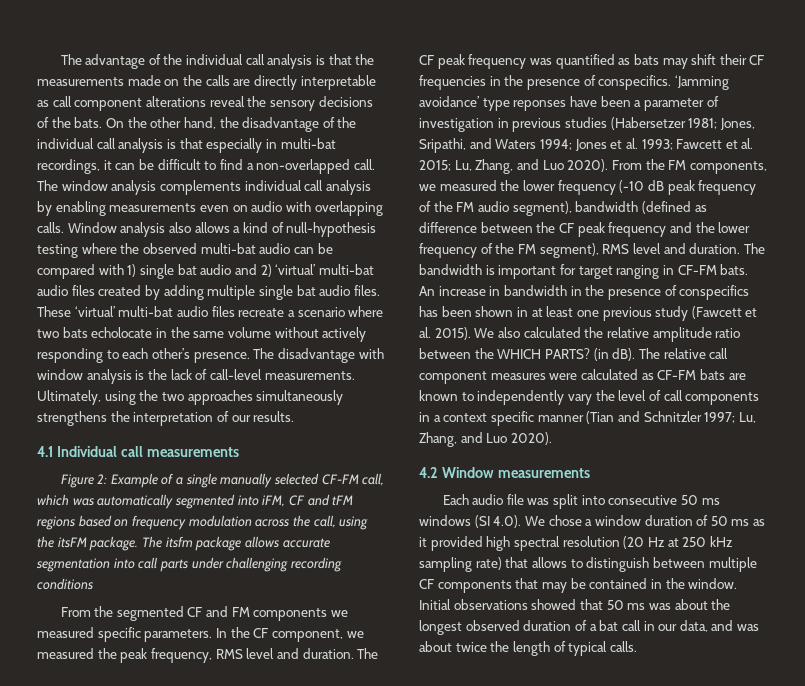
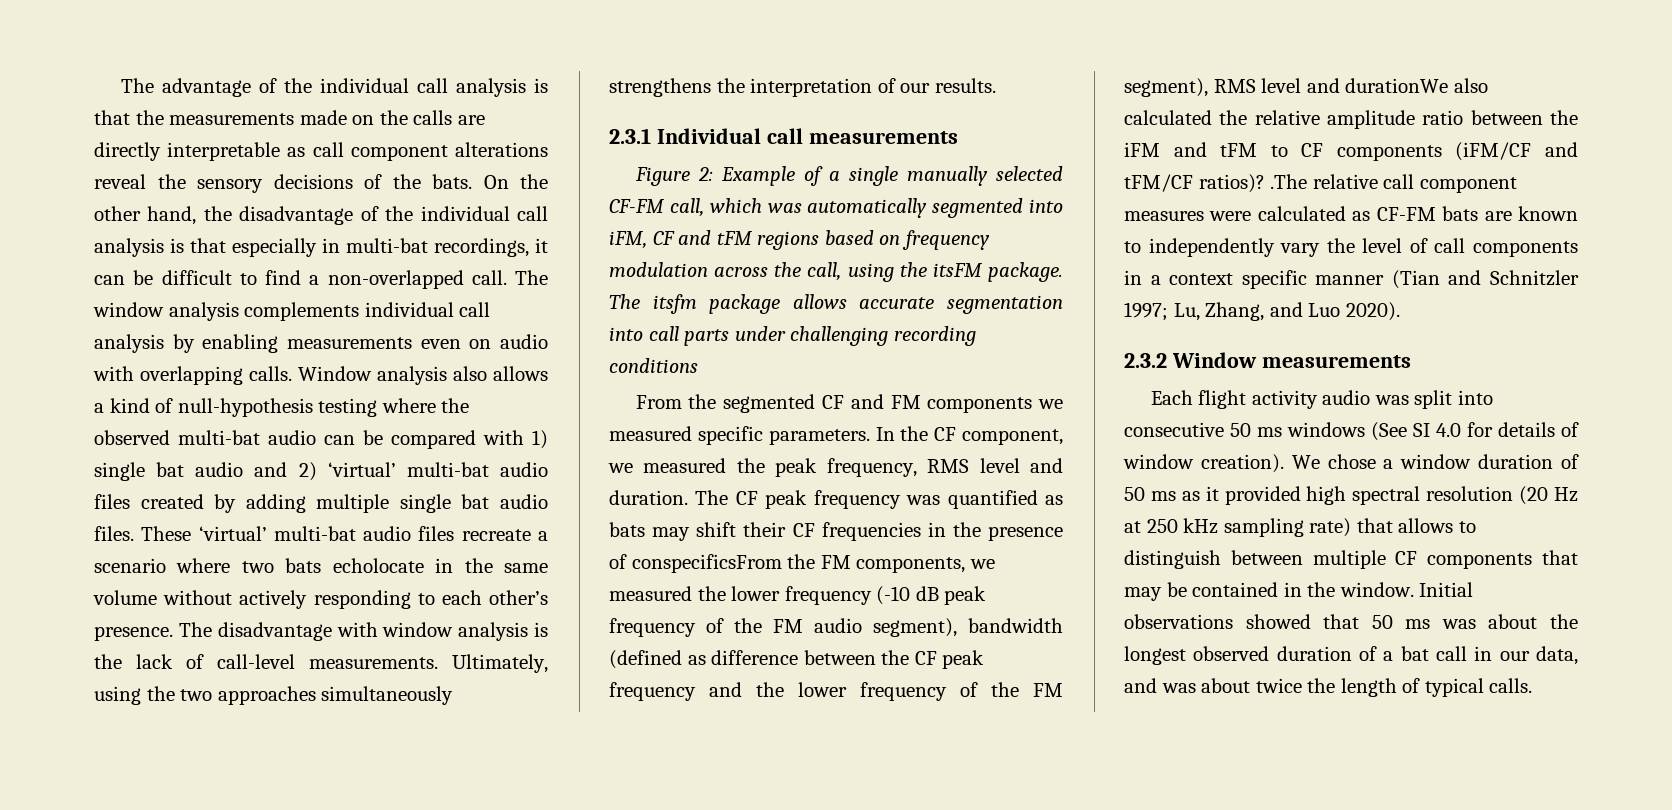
[37,446,53,457] 4.1 -> [609,128,651,144] 2.3.1
[598,75,729,90] [419,96,719,111] [419,117,755,132] [419,138,754,153] [419,159,642,174] conspecifics. ‘Jamming avoidance’ type reponses have been a parameter of investigation in previous studies (Habersetzer 1981; Jones, Sripathi, and Waters 1994; Jones et al. 1993; Fawcett et al. 2015; Lu, Zhang, and Luo 2020). From -> [631,554,782,573] conspecificsFrom
[689,243,765,254] [419,264,749,279] [419,285,750,300] [419,306,758,321] [419,327,495,340] duration. The bandwidth is important for target ranging in CF-FM bats. An increase in bandwidth in the presence of conspecifics has been shown in at least one previous study (Fawcett et al. 2015). We -> [1345,78,1449,93] durationWe
[497,348,660,361] WHICH PARTS? (in dB). The -> [1124,142,1578,161] [1124,174,1308,193] iFM and tFM to CF components (iFM/CF and tFM/CF ratios)? .The
[419,467,438,478] 4.2 -> [1124,353,1167,368] 2.3.2
[472,494,524,505] audio file -> [1198,390,1371,409] flight activity audio
[474,515,522,528] (SI 4.0). -> [1371,422,1579,441] [1123,454,1284,473] (See SI 4.0 for details of window creation).

